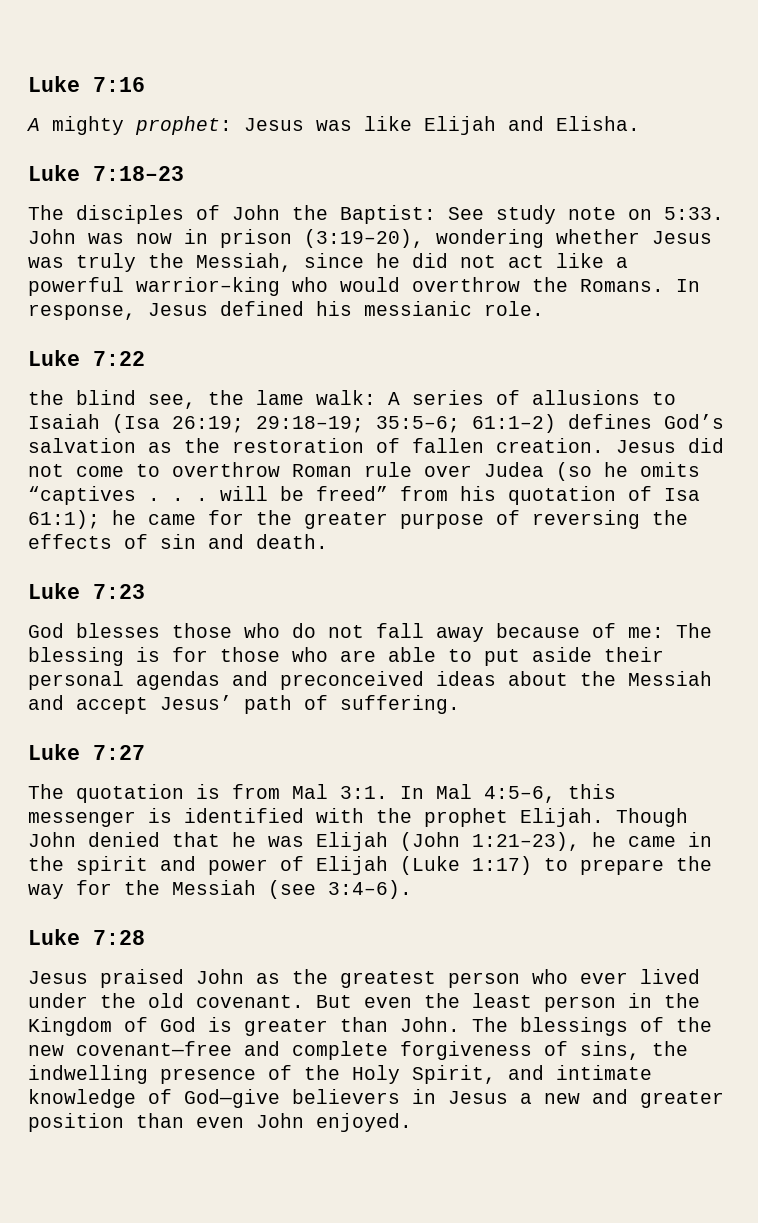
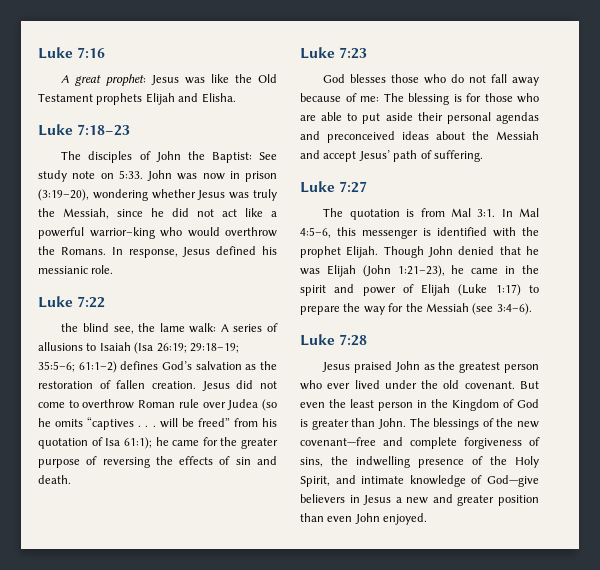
[52,116,124,135] mighty -> [75,75,102,86] great
(412, 123) none -> [235,74,277,83] [38,93,143,105] the Old Testament prophets

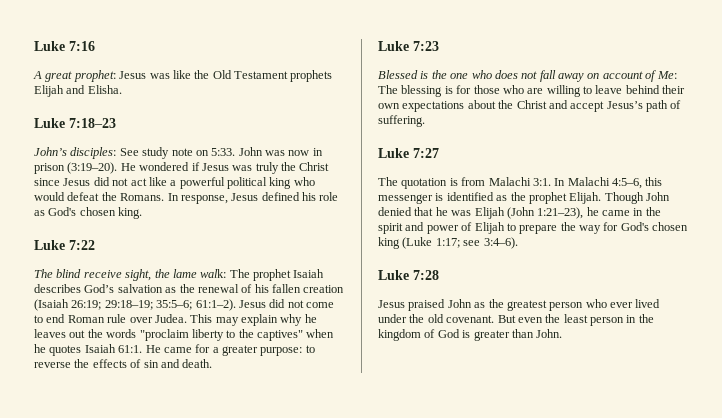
[61,151,252,163] The disciples of John the Baptist: -> [34,147,117,159] John’s disciples:
[38,189,196,201] (3:19–20), wondering whether -> [67,162,200,174] (3:19–20). He wondered if
[63,208,164,219] Messiah, since he -> [299,162,330,171] [34,178,91,186] Christ since Jesus
[89,227,155,239] warrior–king -> [227,177,292,189] political king
[225,227,277,237] overthrow -> [67,192,100,201] defeat
[38,265,114,274] [38,296,106,308] [61,323,278,334] [38,342,239,354] [38,361,277,373] [38,380,196,389] messianic role. // Luke 7:22 // the blind see, the lame walk: A series of allusions to Isaiah (Isa 26:19; 29:18–19; 35:5–6; 61:1–2) defines God’s salvation as the restoration of fallen creation. -> [319,192,339,201] [34,207,143,219] [34,240,95,250] [34,269,325,281] [34,284,345,293] [34,299,236,311] role as God's chosen king. // Luke 7:22 // The blind receive sight, the lame walk: The prophet Isaiah describes God’s salvation as the renewal of his fallen creation (Isaiah 26:19; 29:18–19; 35:5–6; 61:1–2).
[82,399,135,409] overthrow -> [46,314,66,323] end
[227,399,277,411] [38,417,277,430] [38,437,278,449] [38,456,150,468] Judea (so he omits “captives . . . will be freed” from his quotation of Isa 61:1); he came for the greater purpose of reversing -> [154,314,317,326] [34,329,335,341] [34,344,315,356] [34,362,71,368] Judea. This may explain why he leaves out the words "proclaim liberty to the captives" when he quotes Isaiah 61:1. He came for a greater purpose: to reverse
[323,74,539,86] [300,93,379,102] God blesses those who do not fall away because of me: -> [378,70,677,82] Blessed is the one who does not fall away on account of Me:
[321,112,539,124] [300,131,429,143] able to put aside their personal agendas and preconceived ideas -> [546,85,686,97] [378,101,465,112] willing to leave behind their own expectations
[496,131,539,140] Messiah -> [516,100,547,109] Christ
[358,150,390,161] Jesus’ -> [606,101,643,109] Jesus’s
[450,208,471,217] Mal -> [488,177,531,186] Malachi
[519,208,539,217] Mal -> [567,177,610,186] Malachi
[493,227,516,237] with -> [496,195,508,201] as
[458,284,521,296] (Luke 1:17) -> (505, 228) none
[405,303,494,315] the Messiah (see -> [620,222,689,231] [378,237,481,249] God's chosen king (Luke 1:17; see
[452,399,499,411] Kingdom -> [378,329,421,341] kingdom
[409,418,539,430] [300,437,540,449] [300,456,539,468] [300,475,539,487] [300,494,539,506] [300,513,428,525] The blessings of the new covenant—free and complete forgiveness of sins, the indwelling presence of the Holy Spirit, and intimate knowledge of God—give believers in Jesus a new and greater position than even John enjoyed. -> (563, 333) none

